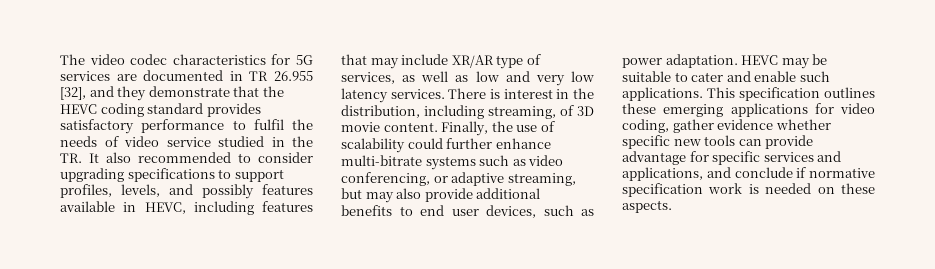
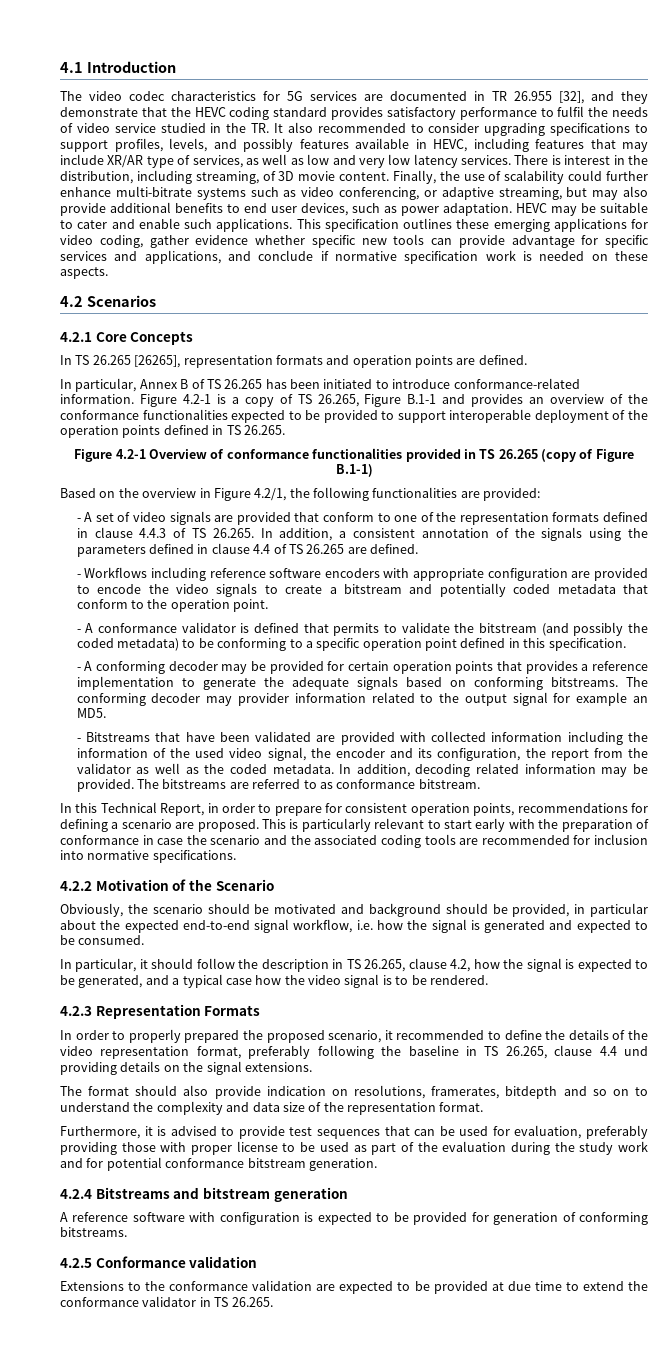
(60, 59) none -> [60,61,176,73] 4.1 Introduction //
(672, 206) none -> [60,295,156,307] [60,331,194,345] [60,355,527,368] [60,378,580,392] [60,394,648,407] [60,409,648,423] [60,425,285,438] [74,448,634,462] [335,464,373,477] [60,487,541,501] [76,511,648,525] [76,527,648,541] [76,543,419,557] [76,567,648,581] [76,583,648,597] [76,599,269,612] [76,622,648,636] [76,638,626,651] [76,661,648,674] [76,676,648,690] [76,692,648,706] [76,708,106,718] [76,731,648,745] [76,747,648,761] [76,763,648,777] [76,779,480,792] [60,802,648,816] [60,818,649,832] [60,834,649,848] [60,850,236,863] [60,879,274,891] [60,903,648,917] [60,919,648,933] [60,935,145,945] [60,958,649,972] [60,974,488,988] [60,1004,261,1019] [60,1029,649,1043] [60,1045,648,1059] [60,1061,312,1075] [60,1085,648,1099] [60,1101,484,1115] [60,1125,648,1139] [60,1141,648,1155] [60,1157,377,1171] [60,1187,348,1202] [60,1212,648,1225] [60,1227,127,1237] [60,1256,258,1268] [60,1280,648,1294] [60,1296,273,1307] // 4.2 Scenarios // 4.2.1 Core Concepts // In TS 26.265 [26265], representation formats and operation points are defined. // In particular, Annex B of TS 26.265 has been initiated to introduce conformance-related information. Figure 4.2-1 is a copy of TS 26.265, Figure B.1-1 and provides an overview of the conformance functionalities expected to be provided to support interoperable deployment of the operation points defined in TS 26.265. // Figure 4.2-1 Overview of conformance functionalities provided in TS 26.265 (copy of Figure B.1-1) // Based on the overview in Figure 4.2/1, the following functionalities are provided: // - A set of video signals are provided that conform to one of the representation formats defined in clause 4.4.3 of TS 26.265. In addition, a consistent annotation of the signals using the parameters defined in clause 4.4 of TS 26.265 are defined. // - Workflows including reference software encoders with appropriate configuration are provided to encode the video signals to create a bitstream and potentially coded metadata that conform to the operation point. // - A conformance validator is defined that permits to validate the bitstream (and possibly the coded metadata) to be conforming to a specific operation point defined in this specification. // - A conforming decoder may be provided for certain operation points that provides a reference implementation to generate the adequate signals based on conforming bitstreams. The conforming decoder may provider information related to the output signal for example an MD5. // - Bitstreams that have been validated are provided with collected information including the information of the used video signal, the encoder and its configuration, the report from the validator as well as the coded metadata. In addition, decoding related information may be provided. The bitstreams are referred to as conformance bitstream. // In this Technical Report, in order to prepare for consistent operation points, recommendations for defining a scenario are proposed. This is particularly relevant to start early with the preparation of conformance in case the scenario and the associated coding tools are recommended for inclusion into normative specifications. // 4.2.2 Motivation of the Scenario // Obviously, the scenario should be motivated and background should be provided, in particular about the expected end-to-end signal workflow, i.e. how the signal is generated and expected to be consumed. // In particular, it should follow the description in TS 26.265, clause 4.2, how the signal is expected to be generated, and a typical case how the video signal is to be rendered. // 4.2.3 Representation Formats // In order to properly prepared the proposed scenario, it recommended to define the details of the video representation format, preferably following the baseline in TS 26.265, clause 4.4 und providing details on the signal extensions. // The format should also provide indication on resolutions, framerates, bitdepth and so on to understand the complexity and data size of the representation format. // Furthermore, it is advised to provide test sequences that can be used for evaluation, preferably providing those with proper license to be used as part of the evaluation during the study work and for potential conformance bitstream generation. // 4.2.4 Bitstreams and bitstream generation // A reference software with configuration is expected to be provided for generation of conforming bitstreams. // 4.2.5 Conformance validation // Extensions to the conformance validation are expected to be provided at due time to extend the conformance validator in TS 26.265.

